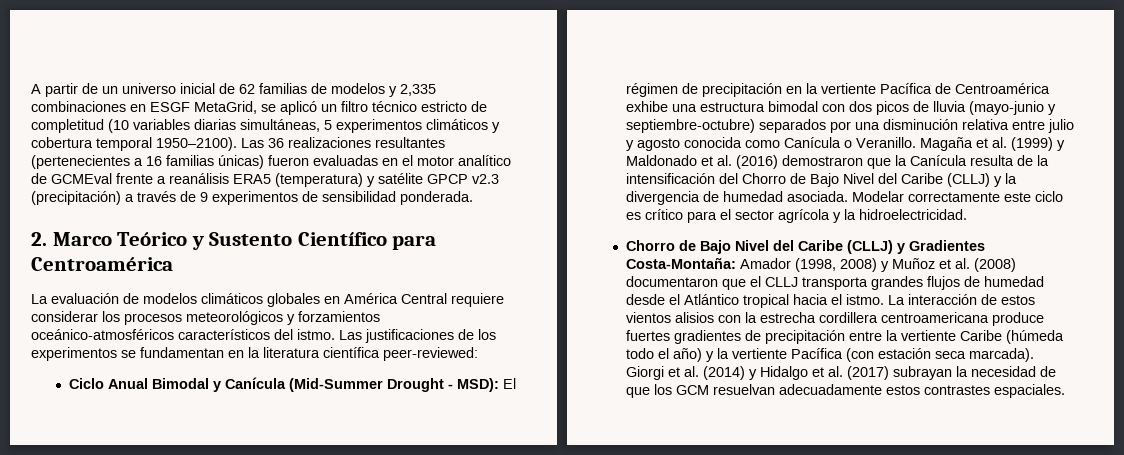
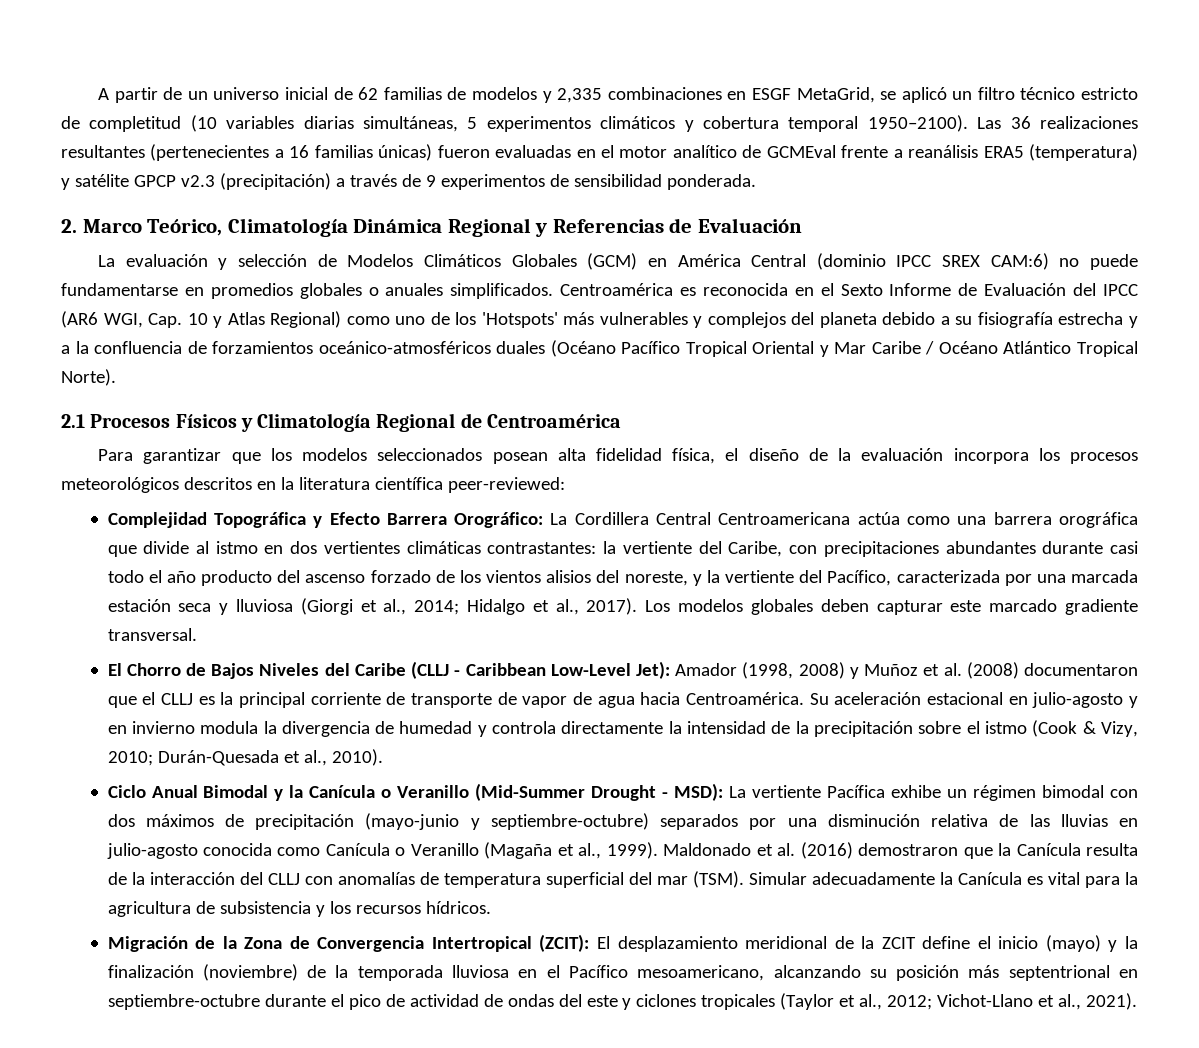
[117,232,437,250] [31,257,173,271] [31,293,504,307] [31,311,380,325] [31,329,496,343] [31,347,224,361] Teórico y Sustento Científico para Centroamérica // La evaluación de modelos climáticos globales en América Central requiere considerar los procesos meteorológicos y forzamientos oceánico-atmosféricos característicos del istmo. Las justificaciones de los experimentos se fundamentan -> [147,218,802,237] [98,253,1138,270] [61,283,1138,299] [61,311,1138,328] [61,340,1138,357] [61,369,116,386] [61,413,621,432] [98,448,1139,464] [61,477,252,493] Teórico, Climatología Dinámica Regional y Referencias de Evaluación // La evaluación y selección de Modelos Climáticos Globales (GCM) en América Central (dominio IPCC SREX CAM:6) no puede fundamentarse en promedios globales o anuales simplificados. Centroamérica es reconocida en el Sexto Informe de Evaluación del IPCC (AR6 WGI, Cap. 10 y Atlas Regional) como uno de los 'Hotspots' más vulnerables y complejos del planeta debido a su fisiografía estrecha y a la confluencia de forzamientos oceánico-atmosféricos duales (Océano Pacífico Tropical Oriental y Mar Caribe / Océano Atlántico Tropical Norte). // 2.1 Procesos Físicos y Climatología Regional de Centroamérica // Para garantizar que los modelos seleccionados posean alta fidelidad física, el diseño de la evaluación incorpora los procesos meteorológicos descritos
[68,377,516,392] [625,83,1050,97] [625,101,1056,115] [625,119,1074,133] [625,137,1065,151] [625,155,1049,169] [625,173,1017,187] [625,191,1063,205] [625,209,967,223] [625,240,985,254] [625,257,736,269] Ciclo Anual Bimodal y Canícula (Mid-Summer Drought - MSD): El régimen de precipitación en la vertiente Pacífica de Centroamérica exhibe una estructura bimodal con dos picos de lluvia (mayo-junio y septiembre-octubre) separados por una disminución relativa entre julio y agosto conocida como Canícula o Veranillo. Magaña et al. (1999) y Maldonado et al. (2016) demostraron que la Canícula resulta de la intensificación del Chorro de Bajo Nivel del Caribe (CLLJ) y la divergencia de humedad asociada. Modelar correctamente este ciclo es crítico para el sector agrícola y la hidroelectricidad. // Chorro de Bajo Nivel del Caribe (CLLJ) y Gradientes Costa-Montaña: -> [107,512,1138,528] [107,541,1138,557] [107,570,1138,586] [107,598,1139,615] [107,628,197,641] [107,661,670,679] Complejidad Topográfica y Efecto Barrera Orográfico: La Cordillera Central Centroamericana actúa como una barrera orográfica que divide al istmo en dos vertientes climáticas contrastantes: la vertiente del Caribe, con precipitaciones abundantes durante casi todo el año producto del ascenso forzado de los vientos alisios del noreste, y la vertiente del Pacífico, caracterizada por una marcada estación seca y lluviosa (Giorgi et al., 2014; Hidalgo et al., 2017). Los modelos globales deben capturar este marcado gradiente transversal. // El Chorro de Bajos Niveles del Caribe (CLLJ - Caribbean Low-Level Jet):
[801,276,1044,290] [625,294,1035,308] [625,312,1044,326] [625,330,1064,344] [625,348,1034,362] [625,366,1056,380] [625,384,1065,398] transporta grandes flujos de humedad desde el Atlántico tropical hacia el istmo. La interacción de estos vientos alisios con la estrecha cordillera centroamericana produce fuertes gradientes de precipitación entre la vertiente Caribe (húmeda todo el año) y la vertiente Pacífica (con estación seca marcada). Giorgi et al. (2014) y Hidalgo et al. (2017) subrayan la necesidad de que los GCM resuelvan adecuadamente estos contrastes espaciales. -> [198,692,1138,708] [107,720,1138,737] [107,749,383,766] [107,783,1138,801] [107,813,1138,830] [106,842,1138,859] [107,871,1138,888] [107,901,491,917] [107,934,1138,952] [107,964,1139,981] [107,993,1138,1010] es la principal corriente de transporte de vapor de agua hacia Centroamérica. Su aceleración estacional en julio-agosto y en invierno modula la divergencia de humedad y controla directamente la intensidad de la precipitación sobre el istmo (Cook & Vizy, 2010; Durán-Quesada et al., 2010). // Ciclo Anual Bimodal y la Canícula o Veranillo (Mid-Summer Drought - MSD): La vertiente Pacífica exhibe un régimen bimodal con dos máximos de precipitación (mayo-junio y septiembre-octubre) separados por una disminución relativa de las lluvias en julio-agosto conocida como Canícula o Veranillo (Magaña et al., 1999). Maldonado et al. (2016) demostraron que la Canícula resulta de la interacción del CLLJ con anomalías de temperatura superficial del mar (TSM). Simular adecuadamente la Canícula es vital para la agricultura de subsistencia y los recursos hídricos. // Migración de la Zona de Convergencia Intertropical (ZCIT): El desplazamiento meridional de la ZCIT define el inicio (mayo) y la finalización (noviembre) de la temporada lluviosa en el Pacífico mesoamericano, alcanzando su posición más septentrional en septiembre-octubre durante el pico de actividad de ondas del este y ciclones tropicales (Taylor et al., 2012; Vichot-Llano et al., 2021).

